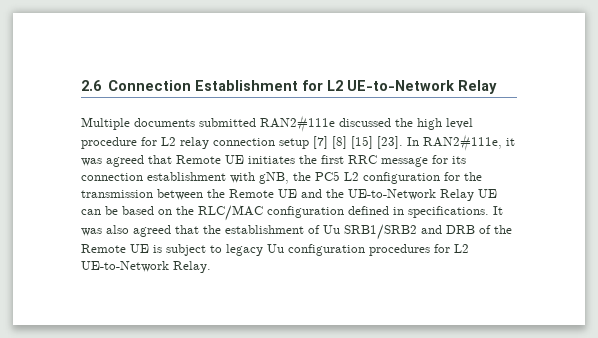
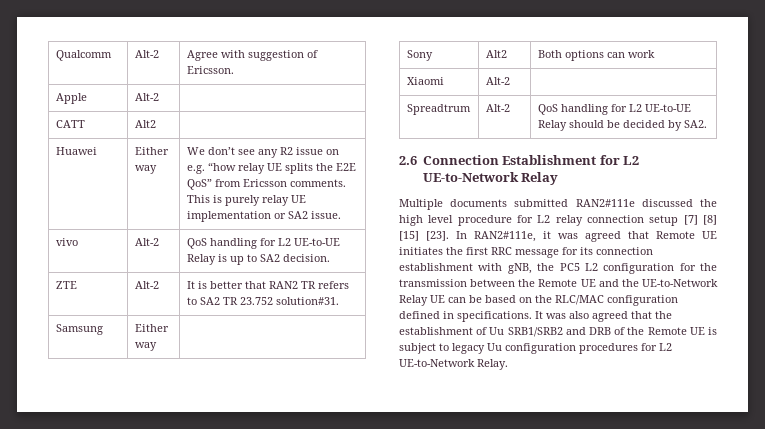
(81, 85) none -> [55,50,112,61] [134,50,159,58] [186,50,318,61] [186,66,234,74] [55,93,87,104] [134,93,159,101] [55,120,85,128] [134,120,156,128] [55,147,97,155] [134,147,169,155] [134,165,157,174] [186,147,339,158] [186,162,356,174] [186,179,346,190] [186,195,306,206] [186,211,341,222] [55,238,78,246] [134,238,159,246] [186,238,340,249] [186,254,330,265] [55,281,77,289] [134,281,159,289] [186,281,349,289] [186,297,339,305] [55,324,103,335] [134,324,169,332] [134,342,157,351] [406,50,433,61] [485,50,507,58] [537,50,655,61] [406,77,444,85] [485,77,510,85] [406,104,471,115] [485,104,510,112] [537,104,691,115] [537,120,707,131] Qualcomm | Alt-2 | Agree with suggestion of Ericsson. // Apple | Alt-2 | // CATT | Alt2 | // Huawei | Either way | We don’t see any R2 issue on e.g. “how relay UE splits the E2E QoS” from Ericsson comments. This is purely relay UE implementation or SA2 issue. // vivo | Alt-2 | QoS handling for L2 UE-to-UE Relay is up to SA2 decision. // ZTE | Alt-2 | It is better that RAN2 TR refers to SA2 TR 23.752 solution#31. // Samsung | Either way | // Sony | Alt2 | Both options can work // Xiaomi | Alt-2 | // Spreadtrum | Alt-2 | QoS handling for L2 UE-to-UE Relay should be decided by SA2. //

